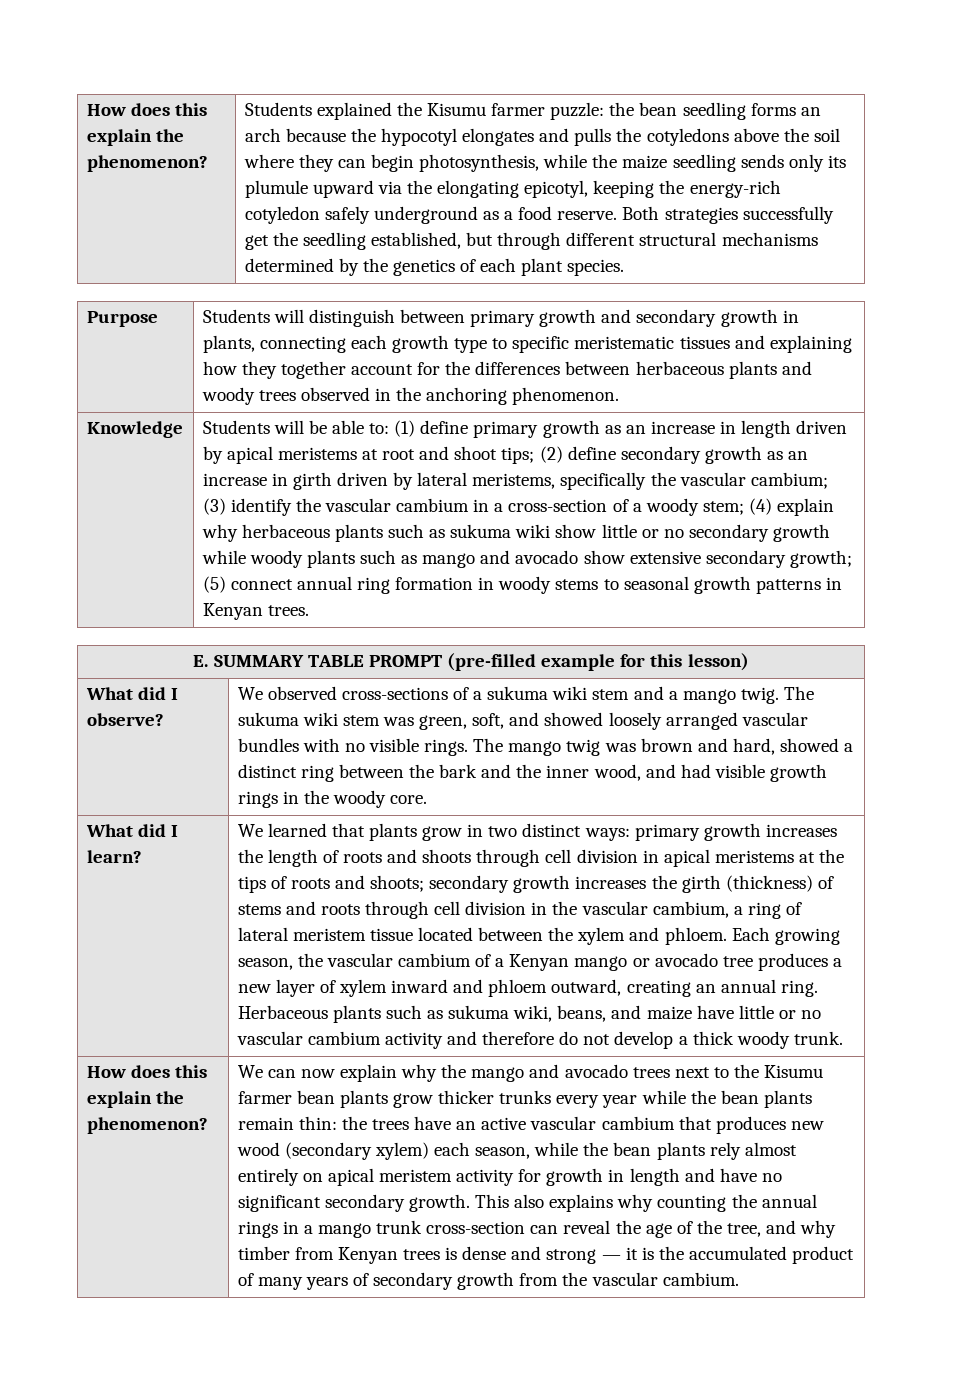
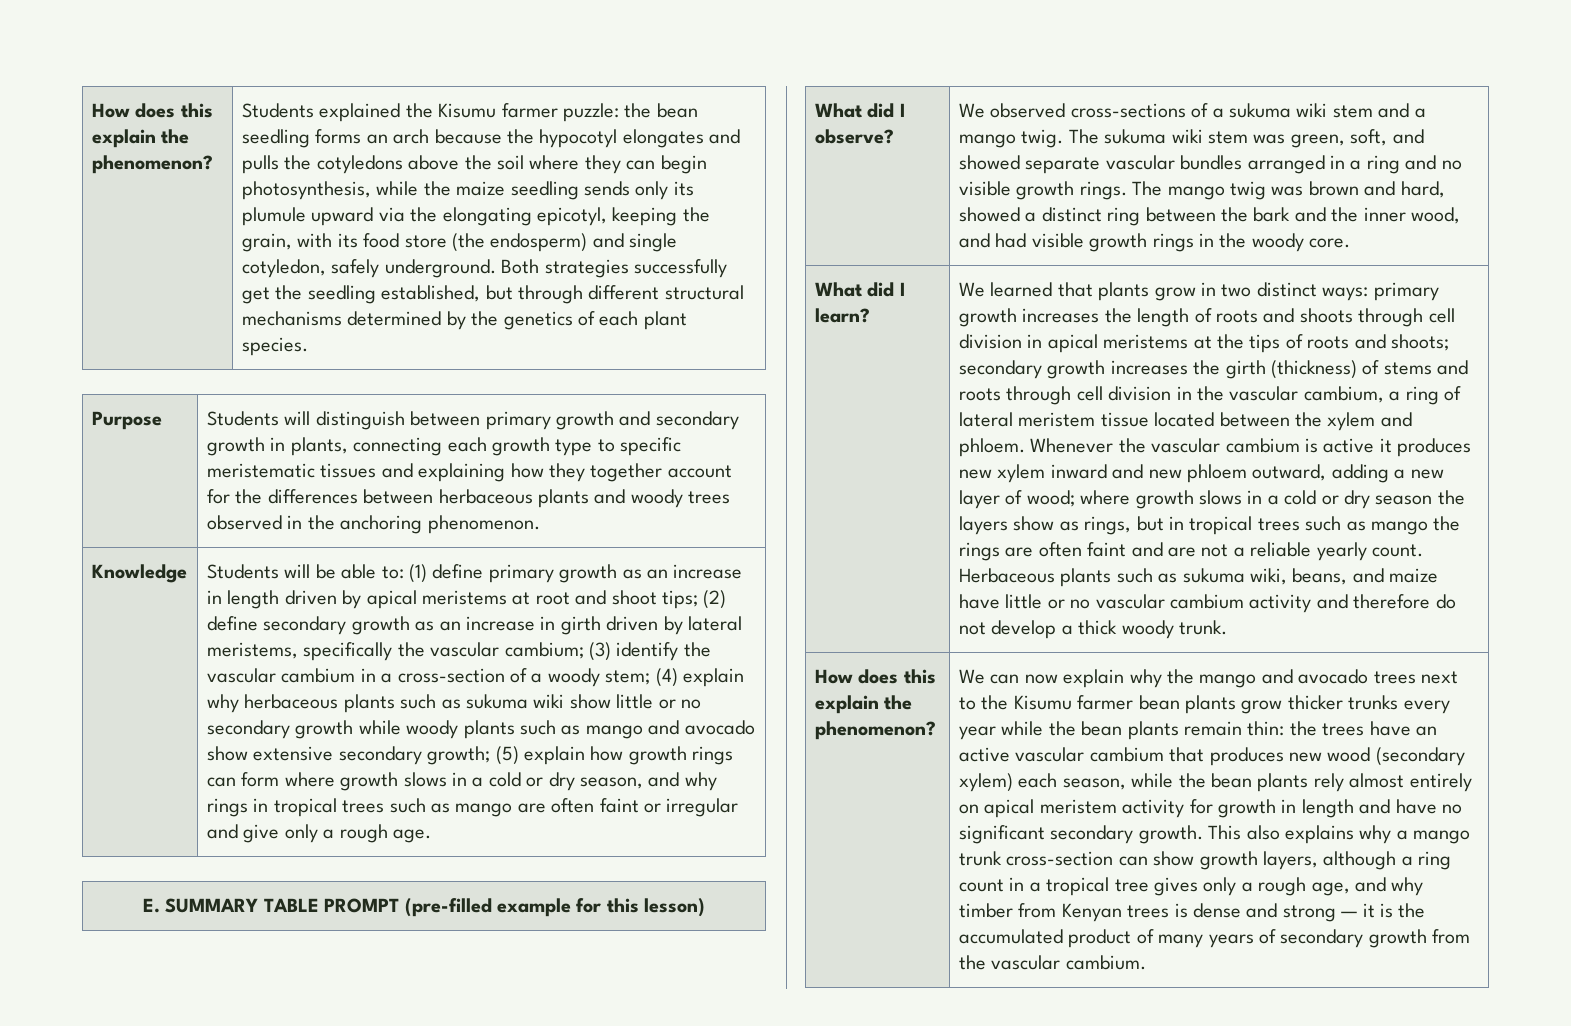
[689,180,781,198] [244,206,618,224] energy-rich cotyledon safely underground as a food reserve. -> [241,233,678,252] [241,259,496,278] grain, with its food store (the endosperm) and single cotyledon, safely underground.
[230,576,843,594] [202,603,309,620] connect annual ring formation in woody stems to seasonal growth patterns in Kenyan trees. -> [523,746,734,765] [206,772,717,791] [206,798,739,817] [206,824,431,843] explain how growth rings can form where growth slows in a cold or dry season, and why rings in tropical trees such as mango are often faint or irregular and give only a rough age.
[608,712,808,730] [237,738,340,752] loosely arranged vascular bundles with -> [1025,155,1437,174] separate vascular bundles arranged in a ring and
(419, 745) none -> [1016,181,1075,200] growth
[731,927,840,945] [237,953,843,971] [237,979,818,997] Each growing season, the vascular cambium of a Kenyan mango or avocado tree produces a new layer of xylem inward and phloem outward, creating an annual ring. -> [1030,438,1472,457] [958,464,1444,483] [958,490,1465,509] [958,516,1461,535] [958,542,1423,561] Whenever the vascular cambium is active it produces new xylem inward and new phloem outward, adding a new layer of wood; where growth slows in a cold or dry season the layers show as rings, but in tropical trees such as mango the rings are often faint and are not a reliable yearly count.
[657,1194,817,1212] [237,1221,299,1238] counting the annual rings in -> (1392, 834) none
[563,1220,762,1238] reveal the age of the tree, -> [1153,851,1452,870] [958,877,1350,896] show growth layers, although a ring count in a tropical tree gives only a rough age,

